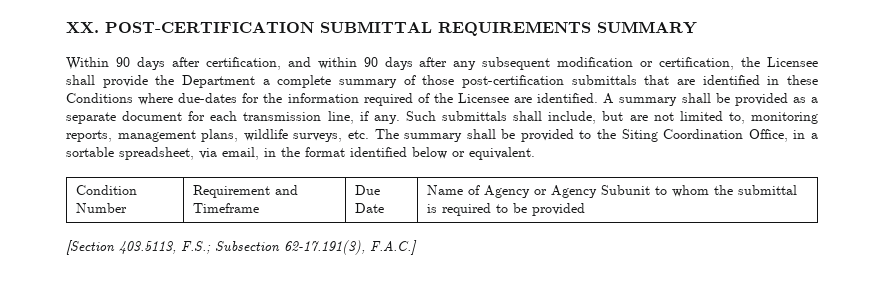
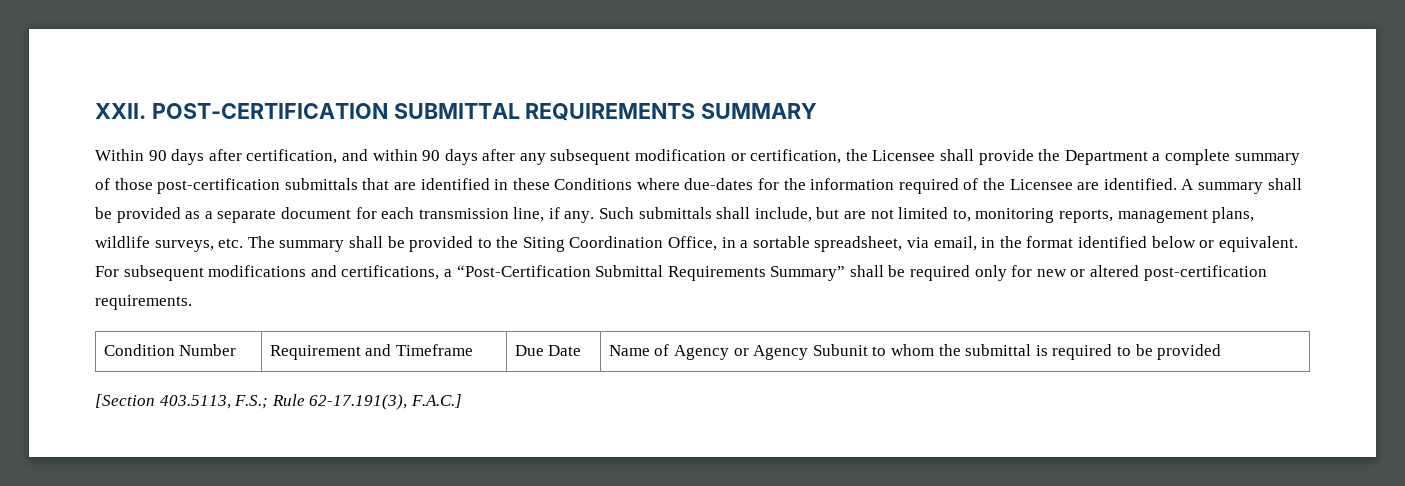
[66,22,99,33] XX. -> [95,103,146,119] XXII.
(535, 153) none -> [95,265,1267,281] [95,295,192,310] For subsequent modifications and certifications, a “Post-Certification Submittal Requirements Summary” shall be required only for new or altered post-certification requirements.
[215,241,280,252] Subsection -> [271,394,305,406] Rule

